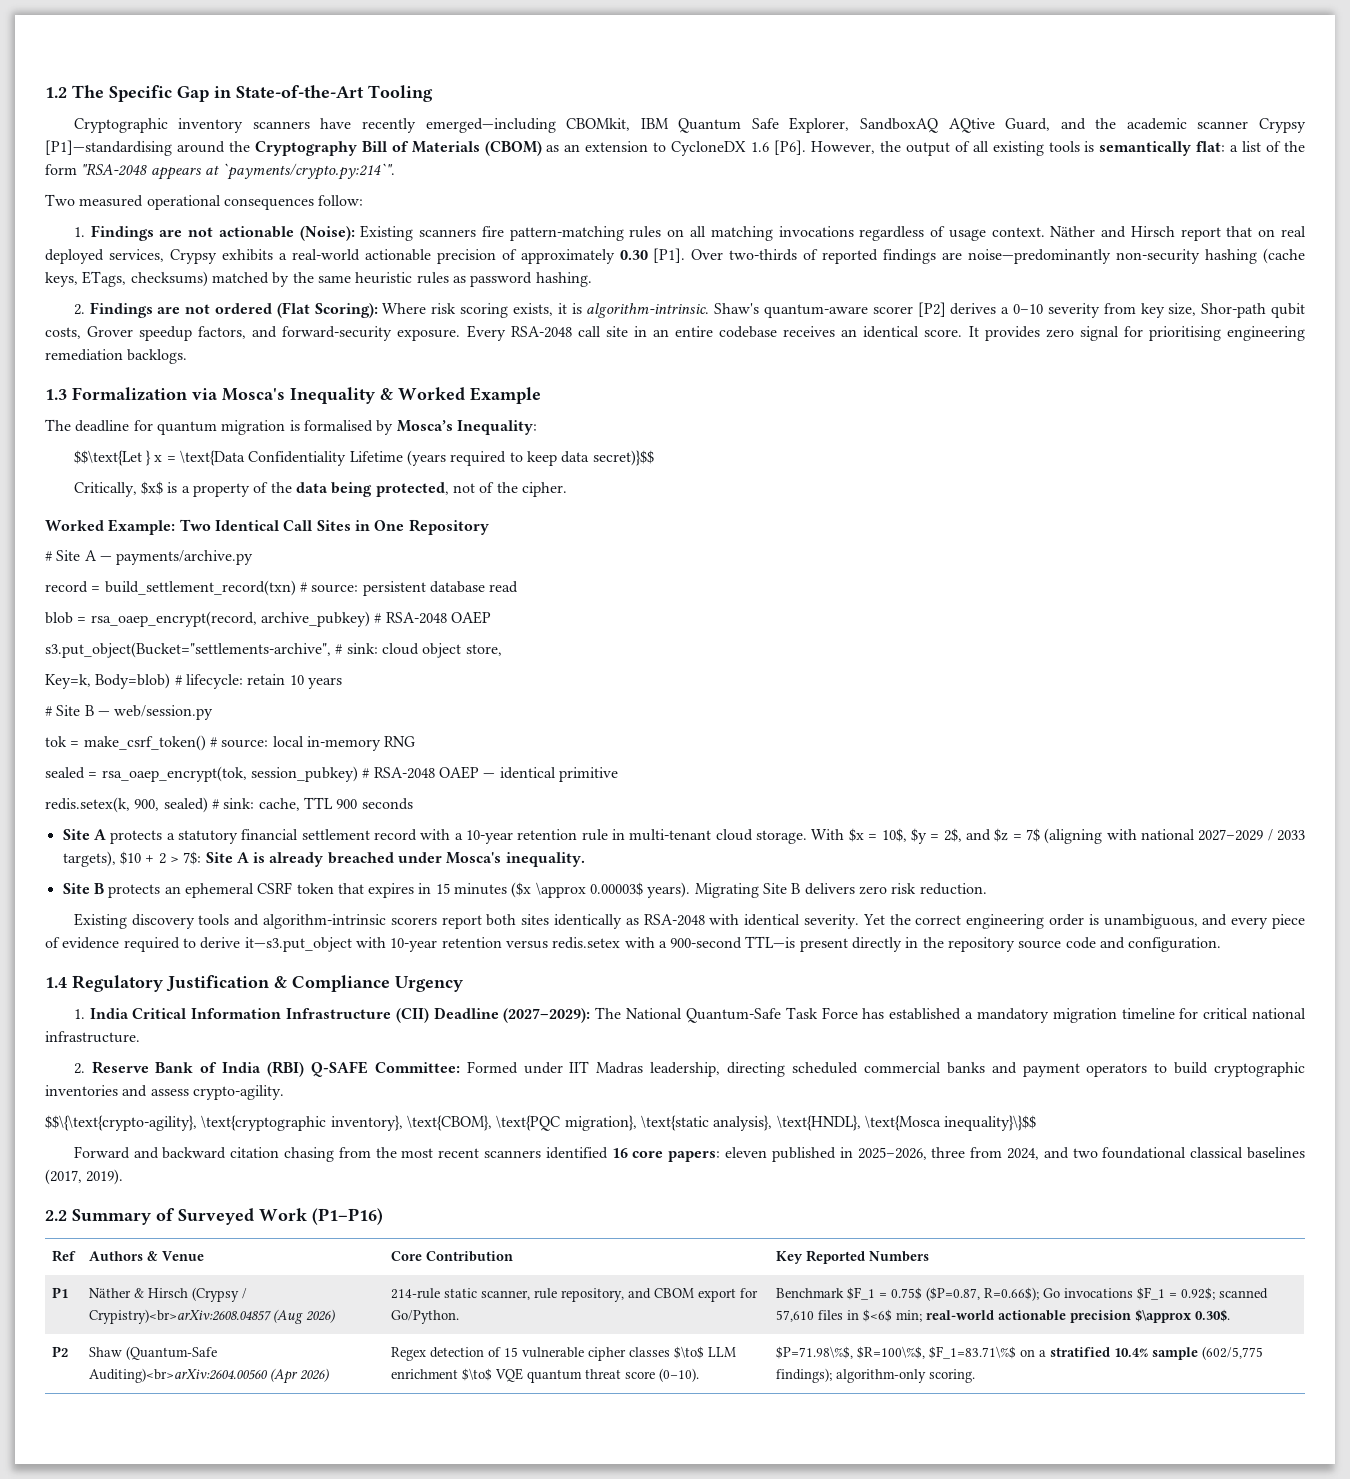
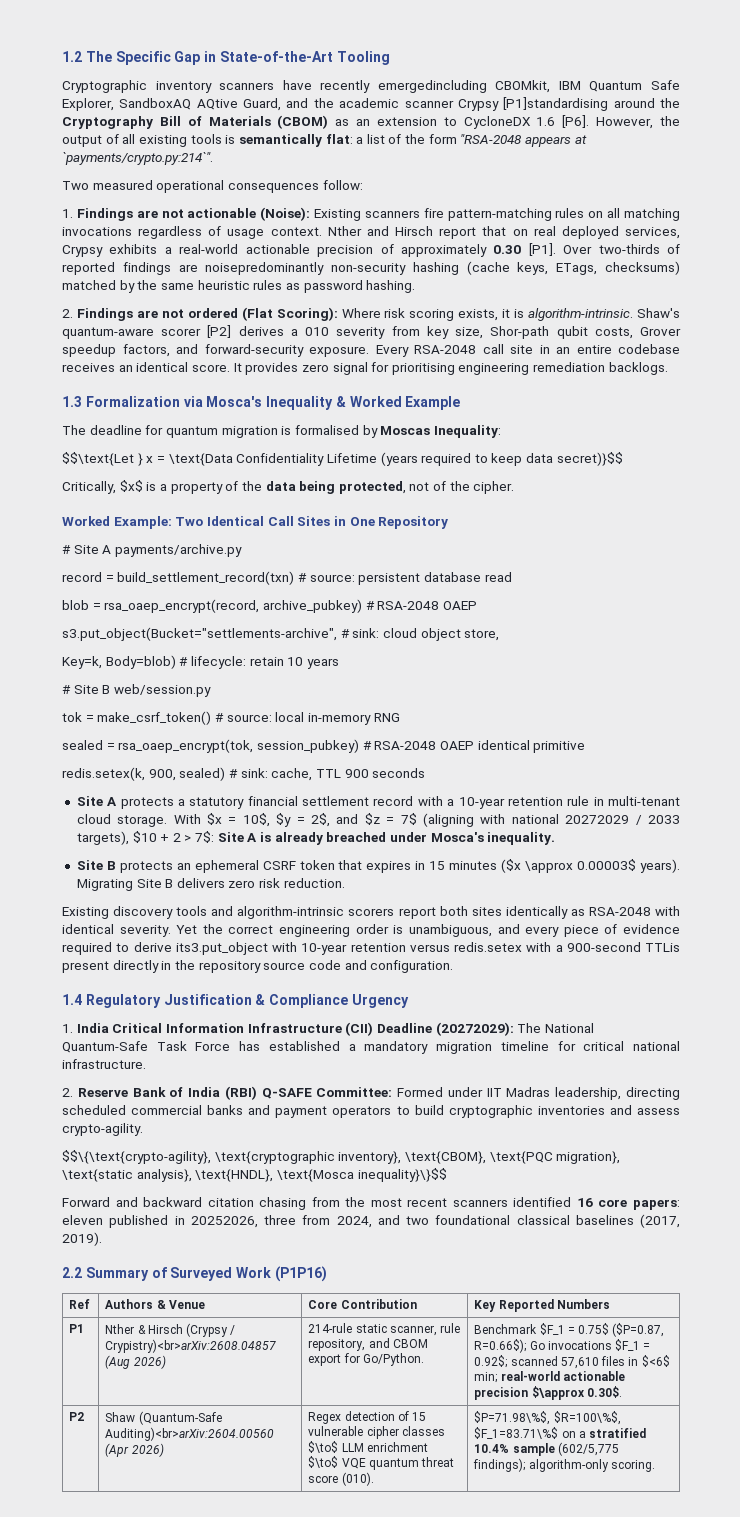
[425,118,556,133] emerged—including -> [377,80,487,93] emergedincluding
[45,140,172,156] [P1]—standardising -> [503,97,609,111] [P1]standardising
[1050,226,1096,237] Näther -> [327,226,362,236] Nther
[968,249,1112,264] noise—predominantly -> [205,262,325,275] noisepredominantly
[1013,304,1044,314] 0–10 -> [305,327,330,336] 010
[396,420,453,432] Mosca’s -> [380,426,431,435] Moscas
[99,556,112,561] — -> (112, 549) none
[97,711,110,716] — -> (111, 689) none
[483,773,496,778] — -> (474, 745) none
[1198,829,1264,841] 2027–2029 -> [565,815,630,824] 20272029
[244,937,352,952] it—s3.put_object -> [175,942,268,955] its3.put_object
[745,936,796,948] TTL—is -> [645,943,680,952] TTLis
[503,1008,591,1023] (2027–2029): -> [435,1022,514,1036] (20272029):
[857,1147,927,1160] 2025–2026, -> [190,1216,258,1228] 20252026,
[312,1208,383,1225] (P1–P16) -> [274,1266,327,1282] (P1P16)
[88,1288,131,1298] Näther -> [105,1324,135,1334] Nther
[658,1368,699,1382] (0–10). -> [341,1472,374,1486] (010).

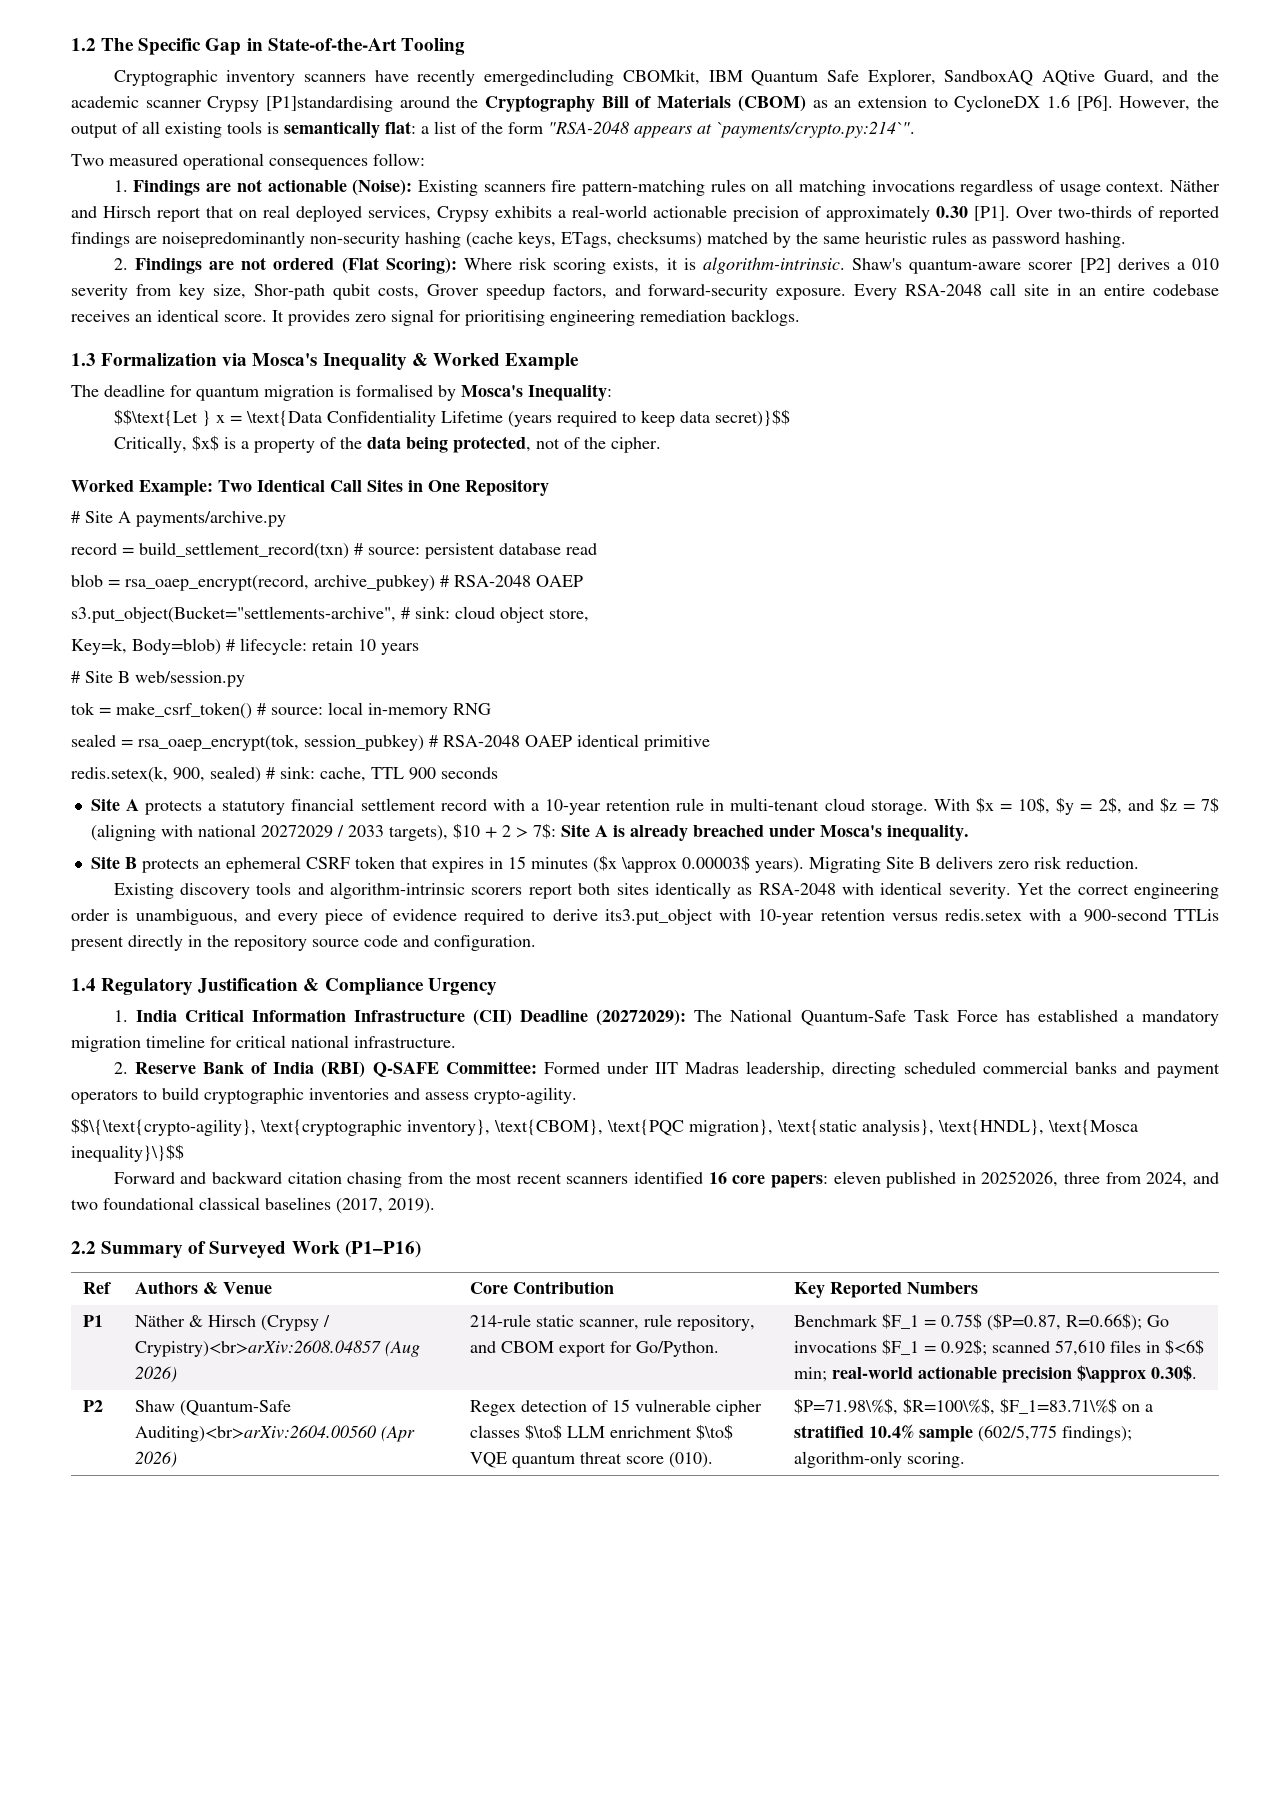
[327,226,362,236] Nther -> [1169,180,1220,192] Näther
[380,426,431,435] Moscas -> [461,385,523,397] Mosca's
[274,1266,327,1282] (P1P16) -> [344,1241,421,1258] (P1–P16)
[105,1324,135,1334] Nther -> [135,1315,186,1327] Näther

